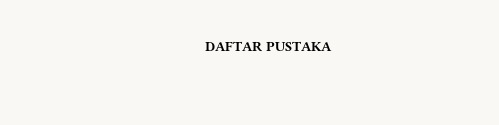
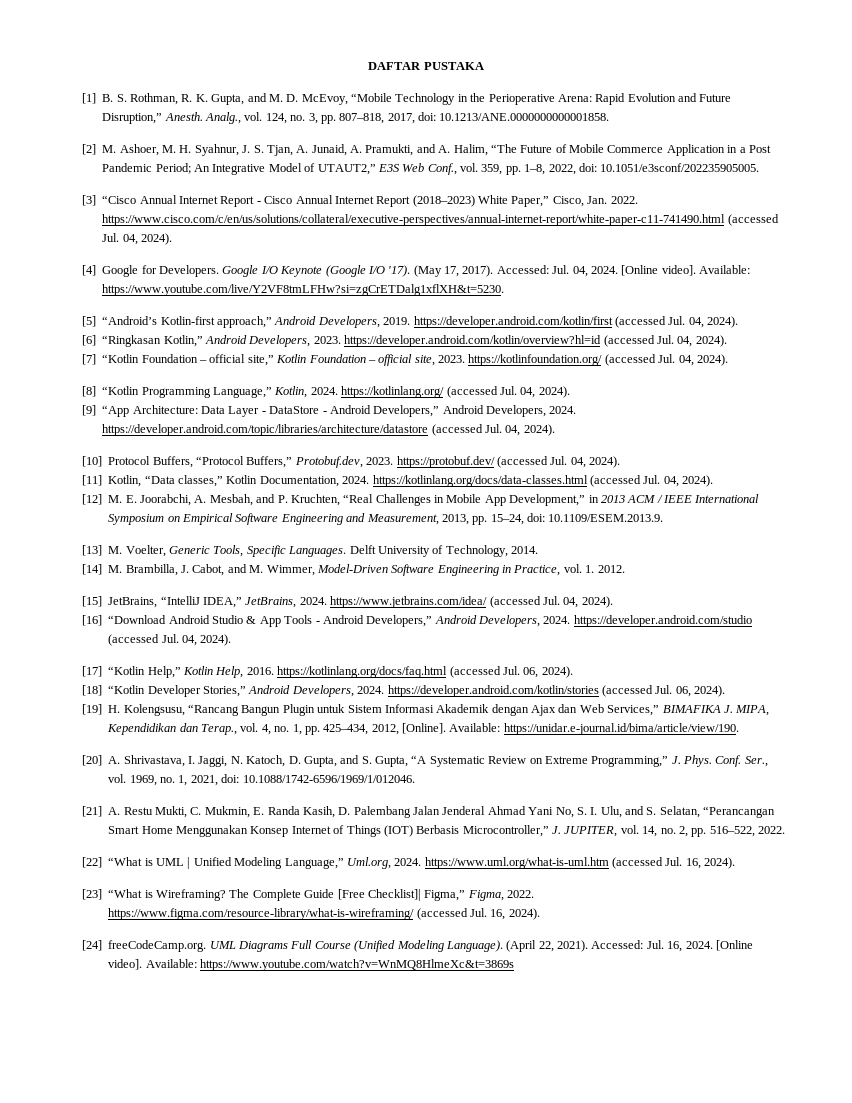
(332, 46) none -> [82,93,732,105] [102,112,610,124] [82,144,771,156] [102,163,760,175] [82,195,638,207] [102,214,779,226] [102,233,173,245] [82,265,751,277] [102,284,505,296] [82,316,739,328] [82,335,727,347] [82,354,728,366] [82,386,570,398] [82,405,577,417] [102,424,555,436] [82,456,621,468] [82,475,714,487] [82,494,760,506] [108,513,664,525] [82,545,539,557] [82,564,625,576] [82,596,613,608] [82,615,752,627] [108,634,232,646] [82,666,573,678] [82,685,726,697] [82,704,770,716] [107,723,739,735] [82,755,768,767] [108,774,415,786] [82,806,776,818] [108,825,786,837] [82,857,736,869] [82,889,535,901] [108,908,540,920] [82,940,753,952] [108,959,515,971] // [1] B. S. Rothman, R. K. Gupta, and M. D. McEvoy, “Mobile Technology in the Perioperative Arena: Rapid Evolution and Future Disruption,” Anesth. Analg., vol. 124, no. 3, pp. 807–818, 2017, doi: 10.1213/ANE.0000000000001858. // [2] M. Ashoer, M. H. Syahnur, J. S. Tjan, A. Junaid, A. Pramukti, and A. Halim, “The Future of Mobile Commerce Application in a Post Pandemic Period; An Integrative Model of UTAUT2,” E3S Web Conf., vol. 359, pp. 1–8, 2022, doi: 10.1051/e3sconf/202235905005. // [3] “Cisco Annual Internet Report - Cisco Annual Internet Report (2018–2023) White Paper,” Cisco, Jan. 2022. https://www.cisco.com/c/en/us/solutions/collateral/executive-perspectives/annual-internet-report/white-paper-c11-741490.html (accessed Jul. 04, 2024). // [4] Google for Developers. Google I/O Keynote (Google I/O '17). (May 17, 2017). Accessed: Jul. 04, 2024. [Online video]. Available: https://www.youtube.com/live/Y2VF8tmLFHw?si=zgCrETDalg1xflXH&t=5230. // [5] “Android’s Kotlin-first approach,” Android Developers, 2019. https://developer.android.com/kotlin/first (accessed Jul. 04, 2024). // [6] “Ringkasan Kotlin,” Android Developers, 2023. https://developer.android.com/kotlin/overview?hl=id (accessed Jul. 04, 2024). // [7] “Kotlin Foundation – official site,” Kotlin Foundation – official site, 2023. https://kotlinfoundation.org/ (accessed Jul. 04, 2024). // [8] “Kotlin Programming Language,” Kotlin, 2024. https://kotlinlang.org/ (accessed Jul. 04, 2024). // [9] “App Architecture: Data Layer - DataStore - Android Developers,” Android Developers, 2024. https://developer.android.com/topic/libraries/architecture/datastore (accessed Jul. 04, 2024). // [10] Protocol Buffers, “Protocol Buffers,” Protobuf.dev, 2023. https://protobuf.dev/ (accessed Jul. 04, 2024). // [11] Kotlin, “Data classes,” Kotlin Documentation, 2024. https://kotlinlang.org/docs/data-classes.html (accessed Jul. 04, 2024). // [12] M. E. Joorabchi, A. Mesbah, and P. Kruchten, “Real Challenges in Mobile App Development,” in 2013 ACM / IEEE International Symposium on Empirical Software Engineering and Measurement, 2013, pp. 15–24, doi: 10.1109/ESEM.2013.9. // [13] M. Voelter, Generic Tools, Specific Languages. Delft University of Technology, 2014. // [14] M. Brambilla, J. Cabot, and M. Wimmer, Model-Driven Software Engineering in Practice, vol. 1. 2012. // [15] JetBrains, “IntelliJ IDEA,” JetBrains, 2024. https://www.jetbrains.com/idea/ (accessed Jul. 04, 2024). // [16] “Download Android Studio & App Tools - Android Developers,” Android Developers, 2024. https://developer.android.com/studio (accessed Jul. 04, 2024). // [17] “Kotlin Help,” Kotlin Help, 2016. https://kotlinlang.org/docs/faq.html (accessed Jul. 06, 2024). // [18] “Kotlin Developer Stories,” Android Developers, 2024. https://developer.android.com/kotlin/stories (accessed Jul. 06, 2024). // [19] H. Kolengsusu, “Rancang Bangun Plugin untuk Sistem Informasi Akademik dengan Ajax dan Web Services,” BIMAFIKA J. MIPA, Kependidikan dan Terap., vol. 4, no. 1, pp. 425–434, 2012, [Online]. Available: https://unidar.e-journal.id/bima/article/view/190. // [20] A. Shrivastava, I. Jaggi, N. Katoch, D. Gupta, and S. Gupta, “A Systematic Review on Extreme Programming,” J. Phys. Conf. Ser., vol. 1969, no. 1, 2021, doi: 10.1088/1742-6596/1969/1/012046. // [21] A. Restu Mukti, C. Mukmin, E. Randa Kasih, D. Palembang Jalan Jenderal Ahmad Yani No, S. I. Ulu, and S. Selatan, “Perancangan Smart Home Menggunakan Konsep Internet of Things (IOT) Berbasis Microcontroller,” J. JUPITER, vol. 14, no. 2, pp. 516–522, 2022. // [22] “What is UML | Unified Modeling Language,” Uml.org, 2024. https://www.uml.org/what-is-uml.htm (accessed Jul. 16, 2024). // [23] “What is Wireframing? The Complete Guide [Free Checklist]| Figma,” Figma, 2022. https://www.figma.com/resource-library/what-is-wireframing/ (accessed Jul. 16, 2024). // [24] freeCodeCamp.org. UML Diagrams Full Course (Unified Modeling Language). (April 22, 2021). Accessed: Jul. 16, 2024. [Online video]. Available: https://www.youtube.com/watch?v=WnMQ8HlmeXc&t=3869s

